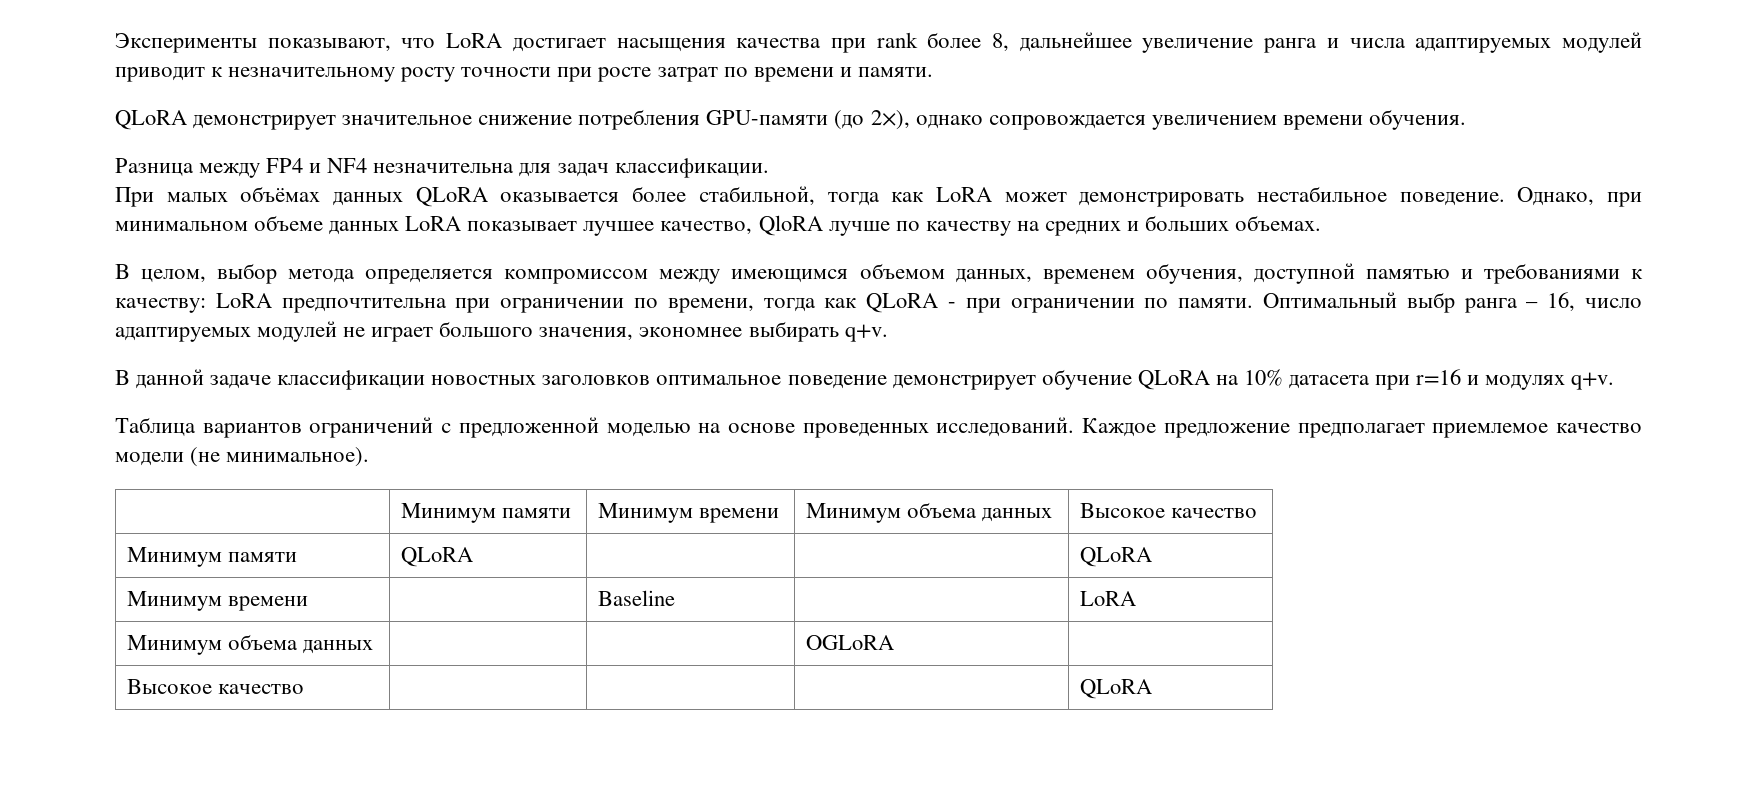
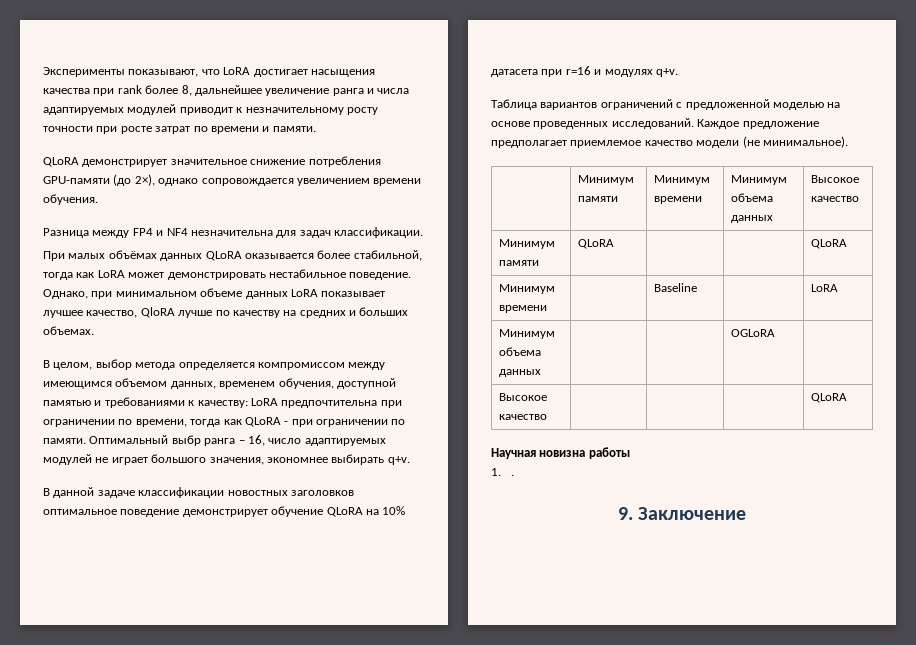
(1152, 689) none -> [491,447,630,459] [491,468,514,476] [617,507,747,520] // Научная новизна работы // 1. . // 9. Заключение

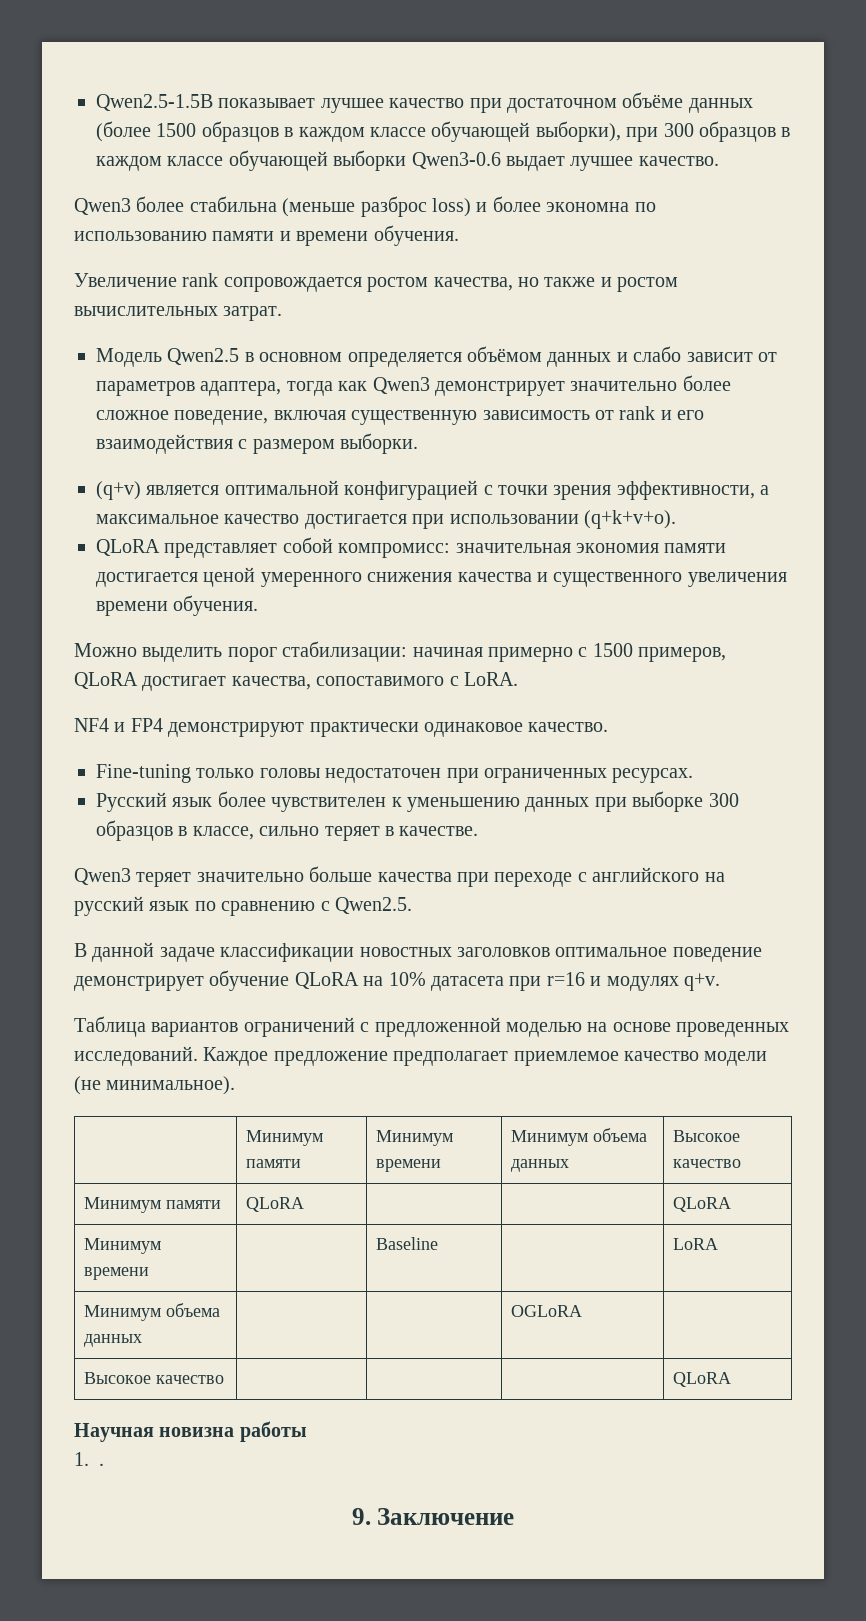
[43,67,375,77] [43,85,410,96] [43,104,378,115] [43,126,316,134] [43,156,381,167] [43,174,422,186] [43,194,98,205] [43,227,423,238] [43,250,422,261] [43,269,412,280] [43,288,386,299] [43,307,409,318] [43,326,94,335] [43,359,386,370] [43,378,396,389] [43,397,402,408] [43,417,406,427] [43,435,386,446] [43,454,410,465] Эксперименты показывают, что LoRA достигает насыщения качества при rank более 8, дальнейшее увеличение ранга и числа адаптируемых модулей приводит к незначительному росту точности при росте затрат по времени и памяти. // QLoRA демонстрирует значительное снижение потребления GPU-памяти (до 2×), однако сопровождается увеличением времени обучения. // Разница между FP4 и NF4 незначительна для задач классификации. // При малых объёмах данных QLoRA оказывается более стабильной, тогда как LoRA может демонстрировать нестабильное поведение. Однако, при минимальном объеме данных LoRA показывает лучшее качество, QloRA лучше по качеству на средних и больших объемах. // В целом, выбор метода определяется компромиссом между имеющимся объемом данных, временем обучения, доступной памятью и требованиями к качеству: LoRA предпочтительна при ограничении по времени, тогда как QLoRA - при ограничении по памяти. Оптимальный выбр ранга – 16, число адаптируемых модулей не играет большого значения, экономнее выбирать q+v. -> [96,92,753,113] [96,121,791,142] [96,150,719,171] [74,196,656,217] [74,225,459,246] [74,273,679,292] [74,306,283,321] [96,346,777,367] [96,375,731,396] [96,406,705,425] [96,433,419,454] [96,480,770,500] [96,510,676,529] [96,537,727,558] [96,567,787,587] [96,595,259,616] [74,641,727,662] [74,672,518,691] [74,718,609,737] [96,764,694,783] [96,791,739,812] [96,820,479,841] [74,866,725,887] [74,896,412,916] Qwen2.5-1.5B показывает лучшее качество при достаточном объёме данных (более 1500 образцов в каждом классе обучающей выборки), при 300 образцов в каждом классе обучающей выборки Qwen3-0.6 выдает лучшее качество. // Qwen3 более стабильна (меньше разброс loss) и более экономна по использованию памяти и времени обучения. // Увеличение rank сопровождается ростом качества, но также и ростом вычислительных затрат. // Модель Qwen2.5 в основном определяется объёмом данных и слабо зависит от параметров адаптера, тогда как Qwen3 демонстрирует значительно более сложное поведение, включая существенную зависимость от rank и его взаимодействия с размером выборки. // (q+v) является оптимальной конфигурацией с точки зрения эффективности, а максимальное качество достигается при использовании (q+k+v+o). // QLoRA представляет собой компромисс: значительная экономия памяти достигается ценой умеренного снижения качества и существенного увеличения времени обучения. // Можно выделить порог стабилизации: начиная примерно с 1500 примеров, QLoRA достигает качества, сопоставимого с LoRA. // NF4 и FP4 демонстрируют практически одинаковое качество. // Fine-tuning только головы недостаточен при ограниченных ресурсах. // Русский язык более чувствителен к уменьшению данных при выборке 300 образцов в классе, сильно теряет в качестве. // Qwen3 теряет значительно больше качества при переходе с английского на русский язык по сравнению с Qwen2.5.

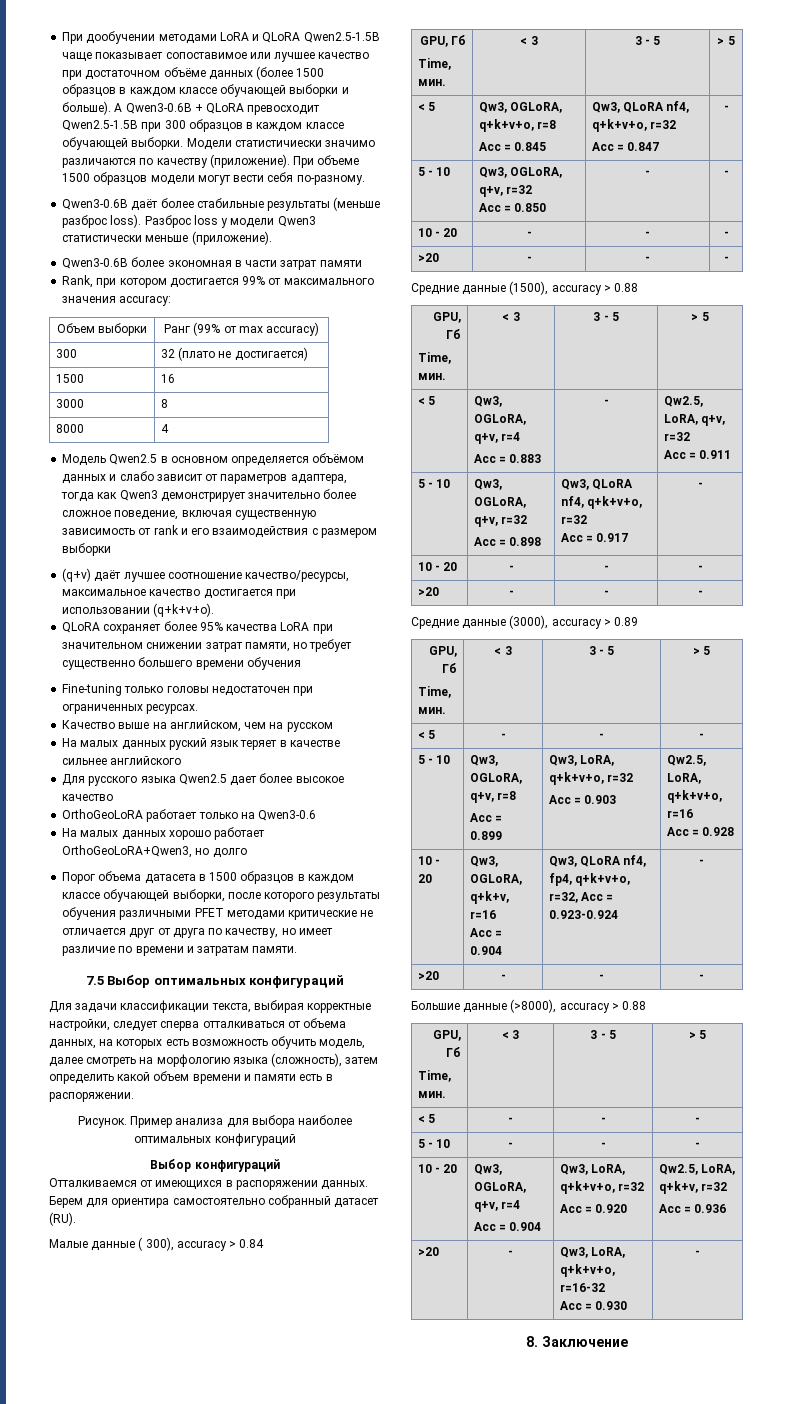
[96,94,316,111] Qwen2.5-1.5B показывает -> [62,31,380,44] [62,52,271,62] При дообучении методами LoRA и QLoRA Qwen2.5-1.5B чаще показывает сопоставимое или
[535,121,621,142] выборки), -> [289,84,349,97] [62,101,321,115] [62,120,139,131] выборки и больше). А Qwen3-0.6B + QLoRA превосходит Qwen2.5-1.5B
[333,150,719,171] [74,196,656,217] [74,225,459,246] [74,273,679,292] [74,306,283,321] выборки Qwen3-0.6 выдает лучшее качество. // Qwen3 более стабильна (меньше разброс loss) и более экономна по использованию памяти и времени обучения. // Увеличение rank сопровождается ростом качества, но также и ростом вычислительных затрат. -> [131,137,376,150] [62,154,360,168] [62,172,365,185] [62,197,381,211] [62,214,316,228] [62,231,272,245] [62,257,362,270] [62,275,374,288] [62,295,172,306] [56,323,148,336] [164,322,319,336] [55,349,77,358] [160,347,308,361] [55,374,84,383] [160,374,175,383] [55,399,84,408] [160,399,168,408] [55,424,84,433] [160,424,169,433] выборки. Модели статистичиески значимо различаются по качеству (приложение). При объеме 1500 образцов модели могут вести себя по-разному. // Qwen3-0.6B даёт более стабильные результаты (меньше разброс loss). Разброс loss у модели Qwen3 статистически меньше (приложение). // Qwen3-0.6B более экономная в части затрат памяти // Rank, при котором достигается 99% от максимального значения accuracy: // Объем выборки | Ранг (99% от max accuracy) // 300 | 32 (плато не достигается) // 1500 | 16 // 3000 | 8 // 8000 | 4
[340,433,419,454] выборки. -> [62,543,112,556] выборки
[146,480,770,500] является оптимальной конфигурацией с точки зрения эффективности, а -> [94,570,350,582] даёт лучшее соотношение качество/ресурсы,
[164,537,727,558] [96,567,787,587] [96,595,259,616] [74,641,727,662] [74,672,518,691] [74,718,609,737] представляет собой компромисс: значительная экономия памяти достигается ценой умеренного снижения качества и существенного увеличения времени обучения. // Можно выделить порог стабилизации: начиная примерно с 1500 примеров, QLoRA достигает качества, сопоставимого с LoRA. // NF4 и FP4 демонстрируют практически одинаковое качество. -> [103,621,333,634] [62,639,353,652] [62,657,301,670] сохраняет более 95% качества LoRA при значительном снижении затрат памяти, но требует существенно большего времени обучения
[96,791,739,812] [96,820,479,841] [74,866,725,887] [74,896,412,916] [74,942,762,962] [74,970,720,991] [74,1016,790,1037] [74,1046,768,1066] [74,1076,236,1095] [246,1130,324,1146] [246,1159,302,1168] [376,1130,454,1146] [376,1159,442,1172] [511,1128,648,1146] [511,1159,570,1172] [673,1130,741,1142] [673,1159,742,1168] [84,1197,222,1213] [246,1197,305,1212] [673,1197,732,1212] [84,1238,162,1254] [84,1267,150,1280] [376,1237,439,1250] [673,1238,719,1250] [84,1303,221,1321] [84,1334,143,1347] [511,1305,583,1317] [84,1372,225,1384] [673,1372,732,1387] [74,1421,307,1442] [74,1452,104,1466] [351,1508,371,1525] Русский язык более чувствителен к уменьшению данных при выборке 300 образцов в классе, сильно теряет в качестве. // Qwen3 теряет значительно больше качества при переходе с английского на русский язык по сравнению с Qwen2.5. // В данной задаче классификации новостных заголовков оптимальное поведение демонстрирует обучение QLoRA на 10% датасета при r=16 и модулях q+v. // Таблица вариантов ограничений с предложенной моделью на основе проведенных исследований. Каждое предложение предполагает приемлемое качество модели (не минимальное). // | Минимум памяти | Минимум времени | Минимум объема данных | Высокое качество // Минимум памяти | QLoRA | | | QLoRA // Минимум времени | | Baseline | | LoRA // Минимум объема данных | | | OGLoRA | // Высокое качество | | | | QLoRA // Научная новизна работы // 1. . // 9. -> [62,720,333,732] [62,738,340,750] [62,756,182,765] [62,773,344,786] [62,794,114,801] [62,809,317,822] [62,827,266,840] [62,845,247,858] [62,871,354,884] [62,889,381,902] [62,907,374,920] [62,928,333,938] [62,946,298,956] [85,975,345,988] [49,1000,372,1013] [49,1018,347,1031] [49,1036,366,1049] [49,1053,379,1067] [49,1071,333,1084] [49,1092,134,1102] [77,1115,353,1128] [134,1133,296,1146] [150,1159,280,1172] [49,1178,369,1190] [49,1195,380,1208] [49,1212,76,1226] [49,1237,265,1251] [419,35,467,47] [417,58,451,70] [417,79,446,86] [520,36,538,45] [634,36,661,45] [717,36,735,45] [417,102,436,111] [478,102,563,113] [478,119,557,132] [478,142,547,151] [591,101,690,113] [591,119,677,132] [591,142,660,151] [723,105,729,111] [417,167,451,176] [478,167,563,178] [478,185,533,197] [478,203,547,212] [645,170,650,176] [723,170,729,176] [417,228,458,237] [526,231,532,237] [645,231,650,237] [723,231,729,237] [417,253,439,262] [526,256,532,262] [645,256,650,262] [723,256,729,262] [411,281,639,295] [433,312,462,323] [446,329,462,339] [417,352,451,364] [417,373,446,380] [502,312,520,321] [593,312,619,321] [691,312,709,321] [417,396,436,405] [473,396,502,407] [473,414,526,425] [473,432,521,444] [473,454,542,463] [603,399,609,405] [663,396,703,407] [663,414,726,426] [663,432,690,441] [663,450,732,459] [417,479,451,488] [473,479,502,490] [473,497,526,508] [473,515,528,527] [473,537,542,546] [560,479,634,490] [560,496,643,509] [560,515,587,524] [560,533,629,542] [697,482,703,488] [417,562,458,571] [508,565,514,571] [603,565,609,571] [697,565,703,571] [417,587,439,596] [508,590,514,596] [603,590,609,596] [697,590,703,596] [411,615,639,629] [429,646,458,657] [442,663,458,673] [417,686,451,698] [417,707,446,714] [494,646,512,655] [588,646,615,655] [692,646,711,655] [417,730,436,739] [500,733,506,739] [599,733,604,739] [699,733,704,739] [417,755,451,764] [469,755,498,766] [469,773,522,784] [469,791,517,803] [469,813,503,822] [469,831,502,840] [548,755,615,766] [548,772,634,785] [548,795,617,804] [666,755,706,766] [666,773,701,784] [666,790,722,803] [666,809,693,818] [666,827,735,836] [417,856,441,865] [417,874,432,883] [469,856,498,867] [469,874,522,885] [469,891,509,904] [469,910,496,919] [469,928,503,937] [469,946,502,955] [548,855,647,867] [548,873,631,886] [548,892,614,903] [548,910,618,919] [699,859,704,865] [417,971,439,980] [500,974,506,980] [599,974,604,980] [699,974,704,980] [411,999,647,1013] [433,1030,462,1041] [446,1047,462,1057] [417,1070,451,1082] [417,1091,446,1098] [501,1030,520,1039] [590,1030,616,1039] [688,1030,707,1039] [417,1114,436,1123] [508,1117,513,1123] [600,1117,606,1123] [695,1117,700,1123] [417,1139,451,1148] [508,1142,513,1148] [600,1142,606,1148] [695,1142,700,1148] [417,1164,458,1173] [473,1164,502,1175] [473,1182,526,1193] [473,1200,521,1212] [473,1222,542,1231] [559,1164,626,1175] [559,1181,645,1194] [559,1204,628,1213] [658,1164,736,1175] [658,1181,728,1194] [658,1204,727,1213] [417,1247,439,1256] [508,1250,513,1256] [559,1247,626,1258] [559,1264,615,1277] [559,1283,605,1292] [559,1301,628,1310] [695,1250,700,1256] [526,1336,539,1347] Качество выше на английском, чем на русском // На малых данных руский язык теряет в качестве сильнее английского // Для русского языка Qwen2.5 дает более высокое качество // OrthoGeoLoRA работает только на Qwen3-0.6 // На малых данных хорошо работает OrthoGeoLoRA+Qwen3, но долго // Порог объема датасета в 1500 образцов в каждом классе обучающей выборки, после которого результаты обучения различными PFET методами критические не отличается друг от друга по качеству, но имеет различие по времени и затратам памяти. // 7.5 Выбор оптимальных конфигураций // Для задачи классификации текста, выбирая корректные настройки, следует сперва отталкиваться от объема данных, на которых есть возможность обучить модель, далее смотреть на морфологию языка (сложность), затем определить какой объем времени и памяти есть в распоряжении. // Рисунок. Пример анализа для выбора наиболее оптимальных конфигураций // Выбор конфигураций // Отталкиваемся от имеющихся в распоряжении данных. Берем для ориентира самостоятельно собранный датасет (RU). // Малые данные ( 300), accuracy > 0.84 // GPU, Гб // Time, мин. | < 3 | 3 - 5 | > 5 // < 5 | Qw3, OGLoRA, q+k+v+o, r=8 // Acc = 0.845 | Qw3, QLoRA nf4, q+k+v+o, r=32 // Acc = 0.847 | - // 5 - 10 | Qw3, OGLoRA, q+v, r=32 // Acc = 0.850 | - | - // 10 - 20 | - | - | - // >20 | - | - | - // Средние данные (1500), accuracy > 0.88 // GPU, Гб // Time, мин. | < 3 | 3 - 5 | > 5 // < 5 | Qw3, OGLoRA, q+v, r=4 // Acc = 0.883 | - | Qw2.5, LoRA, q+v, r=32 // Acc = 0.911 // 5 - 10 | Qw3, OGLoRA, q+v, r=32 // Acc = 0.898 | Qw3, QLoRA nf4, q+k+v+o, r=32 // Acc = 0.917 | - // 10 - 20 | - | - | - // >20 | - | - | - // Средние данные (3000), accuracy > 0.89 // GPU, Гб // Time, мин. | < 3 | 3 - 5 | > 5 // < 5 | - | - | - // 5 - 10 | Qw3, OGLoRA, q+v, r=8 // Acc = 0.899 | Qw3, LoRA, q+k+v+o, r=32 // Acc = 0.903 | Qw2.5, LoRA, q+k+v+o, r=16 // Acc = 0.928 // 10 - 20 | Qw3, OGLoRA, q+k+v, r=16 // Acc = 0.904 | Qw3, QLoRA nf4, fp4, q+k+v+o, r=32, Acc = 0.923-0.924 | - // >20 | - | - | - // Большие данные (>8000), accuracy > 0.88 // GPU, Гб // Time, мин. | < 3 | 3 - 5 | > 5 // < 5 | - | - | - // 5 - 10 | - | - | - // 10 - 20 | Qw3, OGLoRA, q+v, r=4 // Acc = 0.904 | Qw3, LoRA, q+k+v+o, r=32 // Acc = 0.920 | Qw2.5, LoRA, q+k+v, r=32 // Acc = 0.936 // >20 | - | Qw3, LoRA, q+k+v+o, r=16-32 // Acc = 0.930 | - // 8.

